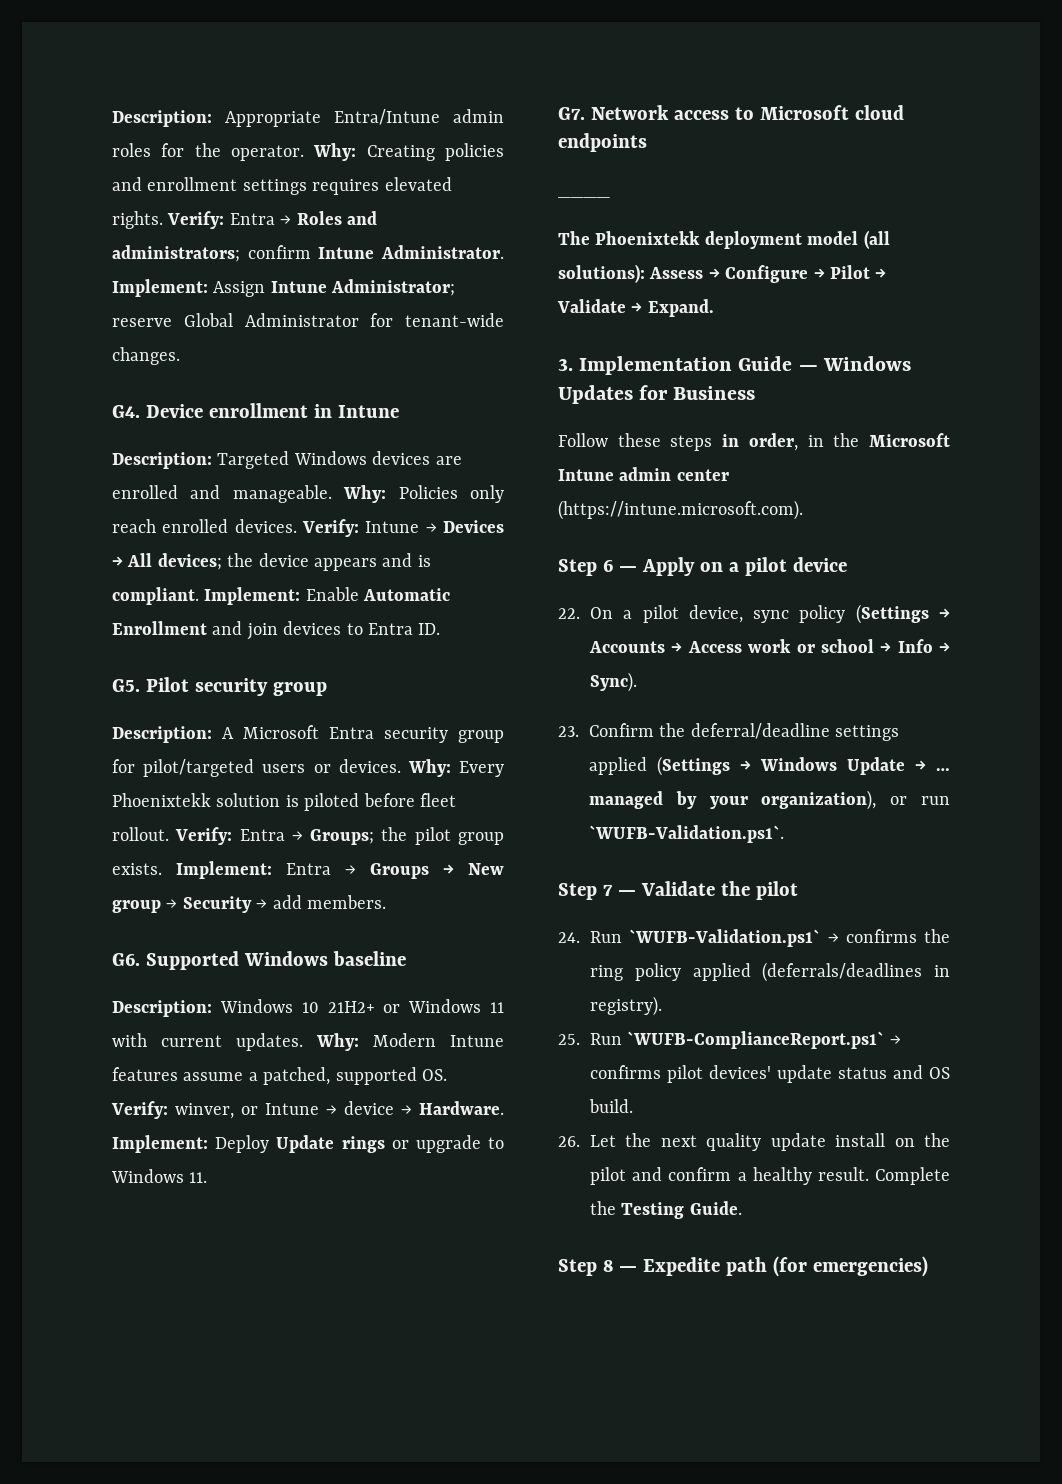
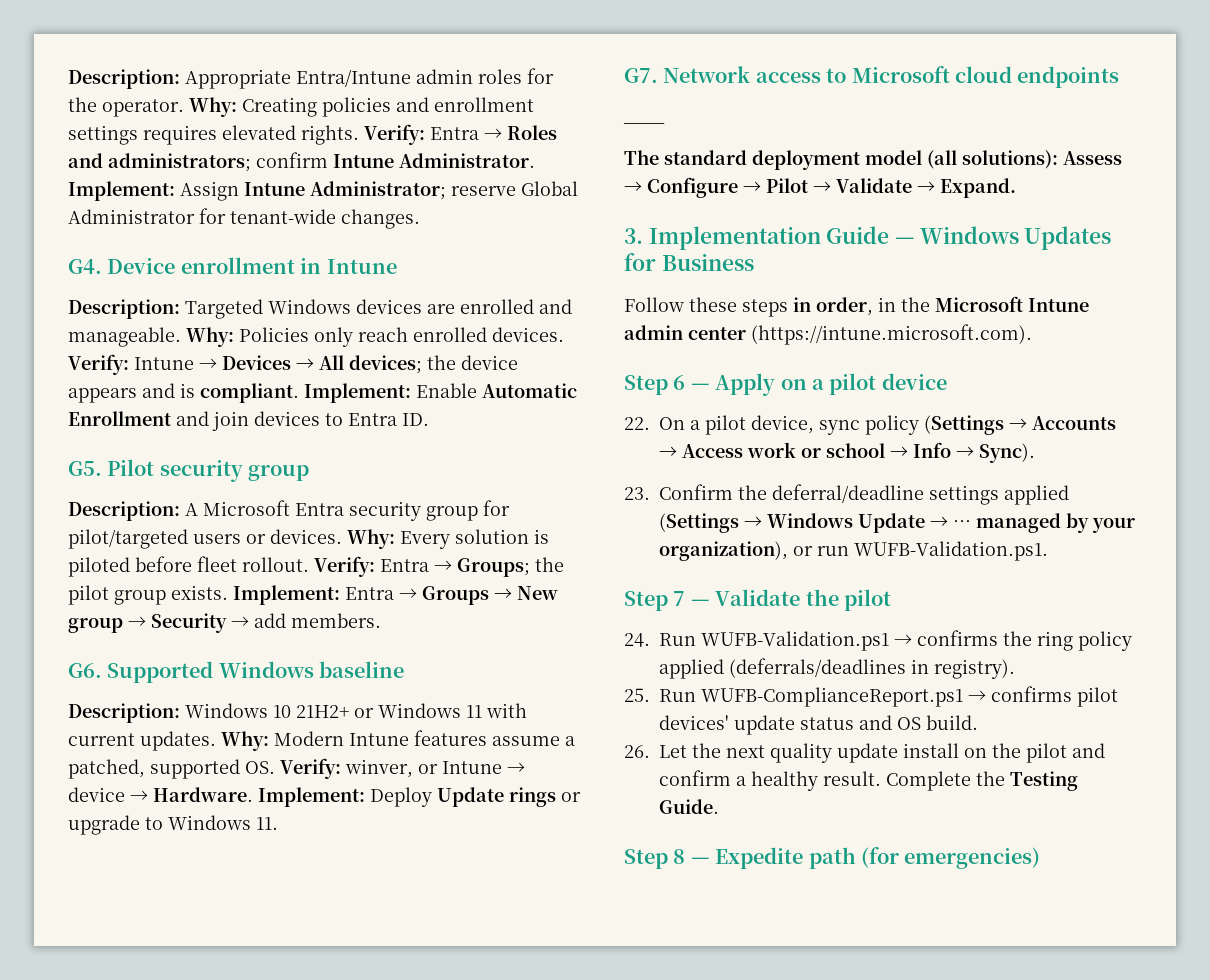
[112,793,211,807] Phoenixtekk -> (450, 540) none
[595,231,701,245] Phoenixtekk -> [664,150,747,165] standard
[589,825,784,843] `WUFB-Validation.ps1`. -> [854,541,1048,561] WUFB-Validation.ps1.
[629,929,821,947] `WUFB-Validation.ps1` -> [701,631,889,651] WUFB-Validation.ps1
[627,1031,885,1049] `WUFB-ComplianceReport.ps1` -> [701,687,963,707] WUFB-ComplianceReport.ps1

